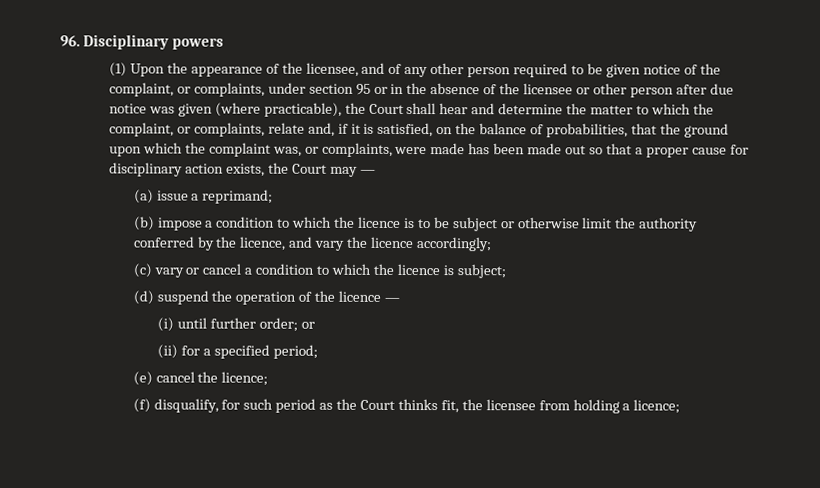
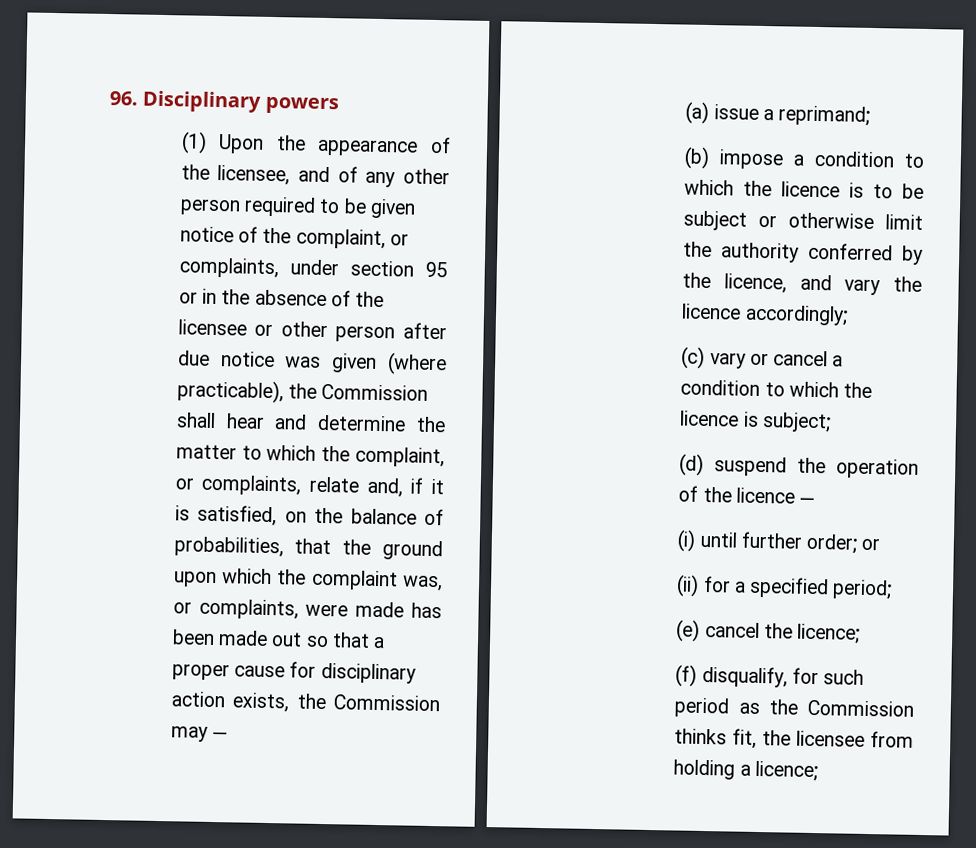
[368,103,404,114] Court -> [321,383,429,401] Commission
[291,163,327,174] Court -> [333,694,441,712] Commission
[360,399,396,410] Court -> [807,699,914,717] Commission

